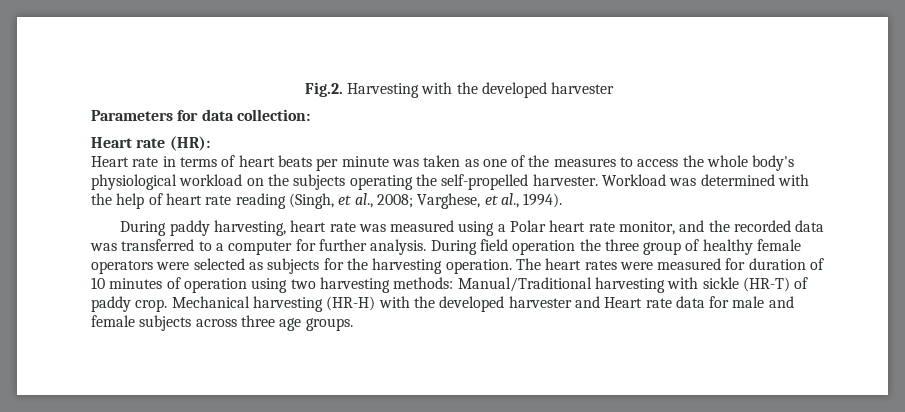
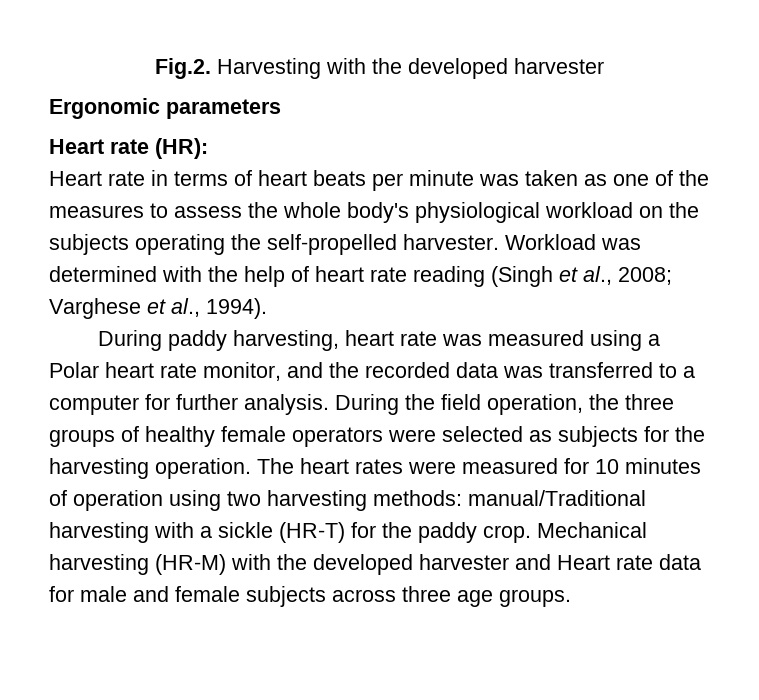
[91,109,310,121] Parameters for data collection: -> [49,98,281,119] Ergonomic parameters
[637,159,679,167] access -> [174,206,242,218] assess
[288,193,334,209] (Singh, -> [491,266,553,287] (Singh
[417,193,481,209] Varghese, -> [49,298,141,319] Varghese
[479,239,576,255] field operation -> [405,394,583,415] the field operation,
[643,242,682,255] group -> [49,429,115,447] groups
[748,258,825,270] duration of -> (589, 466) none
[457,277,592,292] Manual/Traditional -> [468,490,646,506] manual/Traditional
(699, 283) none -> [200,526,212,538] a
[794,277,809,289] of -> [351,522,412,538] for the
[326,296,376,311] (HR-H) -> [155,554,226,575] (HR-M)

